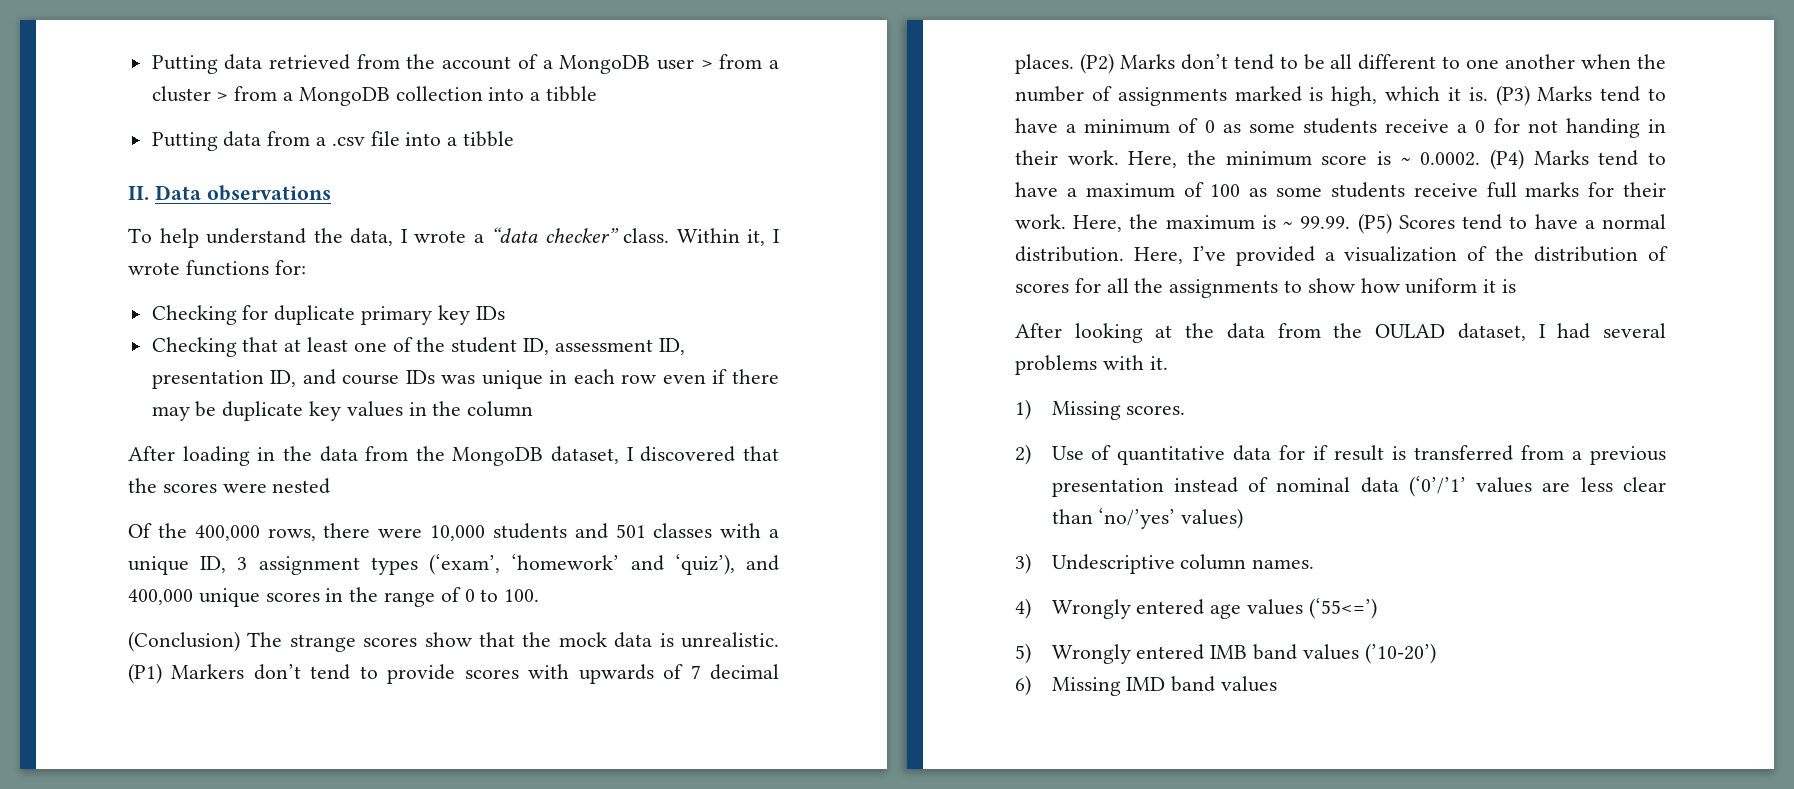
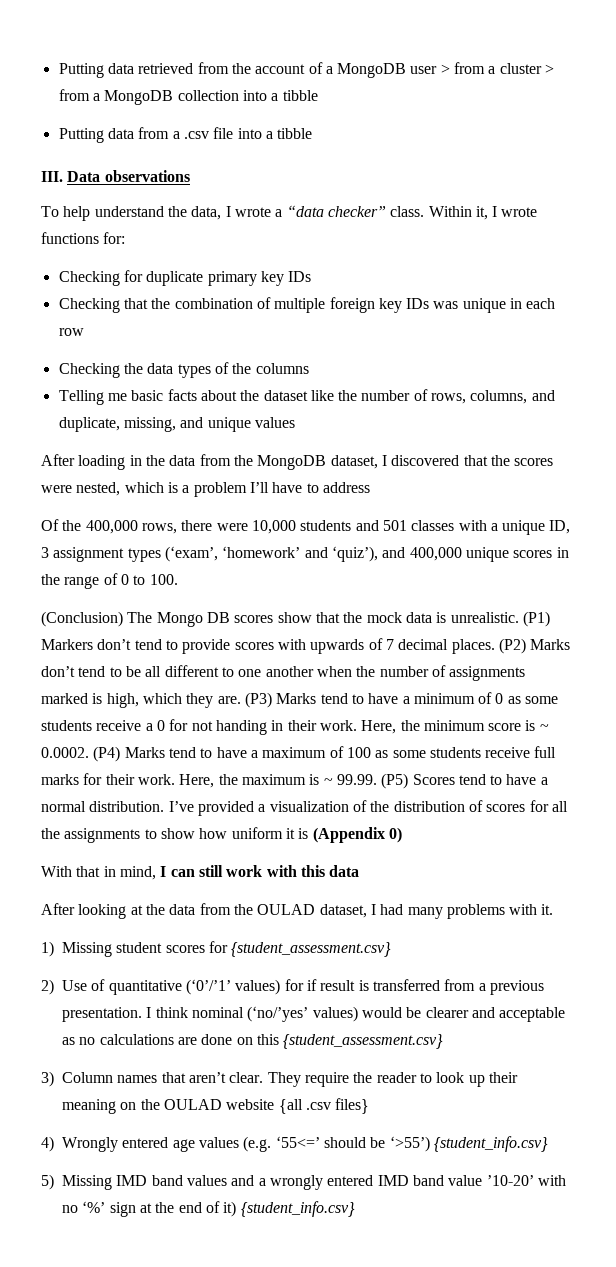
[128,186,149,200] II. -> [41,171,63,182] III.
[284,337,685,355] [151,369,400,389] at least one of the student ID, assessment ID, presentation ID, and course -> [151,297,402,313] the combination of multiple foreign key
[662,369,780,384] [151,401,534,421] even if there may be duplicate key values in the column -> [58,362,309,378] [58,389,555,405] [58,417,295,432] // Checking the data types of the columns // Telling me basic facts about the dataset like the number of rows, columns, and duplicate, missing, and unique values
[272,478,331,494] nested -> [76,482,370,497] nested, which is a problem I’ll have to address
[289,634,356,652] strange -> [156,612,230,627] Mongo DB
[1447,87,1488,101] it is. -> [186,693,241,708] they are.
[1133,247,1183,264] Here, -> (165, 806) none
(1517, 286) none -> [312,827,402,843] [41,865,360,880] (Appendix 0) // With that in mind, I can still work with this data
[1603,323,1666,338] several -> [407,907,443,919] many
[1126,405,1186,415] scores. -> [116,941,392,957] student scores for {student_assessment.csv}
[1233,445,1272,461] data -> [185,979,281,995] (‘0’/’1’ values)
[1051,476,1666,497] [1051,508,1244,529] [1015,553,1315,574] presentation instead of nominal data (‘0’/’1’ values are less clear than ‘no/’yes’ values) // 3) Undescriptive column names. -> [62,1006,566,1022] [62,1034,444,1049] [41,1071,518,1087] [62,1098,370,1114] presentation. I think nominal (‘no/’yes’ values) would be clearer and acceptable as no calculations are done on this {student_assessment.csv} // 3) Column names that aren’t clear. They require the reader to look up their meaning on the OULAD website {all .csv files}
[1308,598,1377,619] [1015,643,1436,664] [1015,675,1277,696] (‘55<=’) // 5) Wrongly entered IMB band values (’10-20’) // 6) Missing IMD band values -> [243,1136,548,1152] [41,1174,566,1190] [62,1201,355,1217] (e.g. ‘55<=’ should be ‘>55’) {student_info.csv} // 5) Missing IMD band values and a wrongly entered IMD band value ’10-20’ with no ‘%’ sign at the end of it) {student_info.csv}

